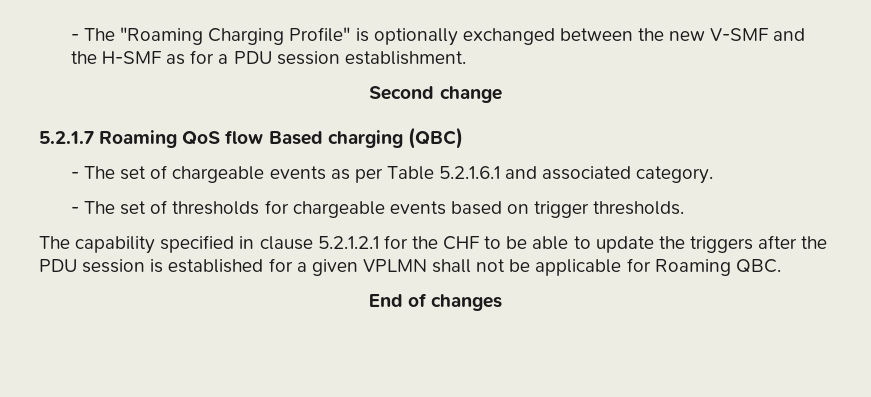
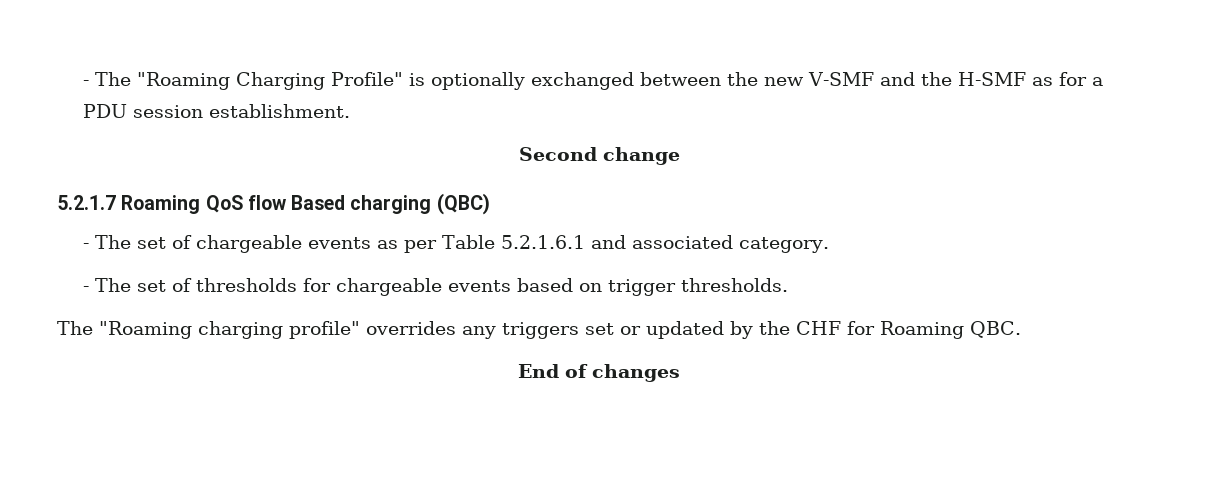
[75,235,828,254] [39,258,622,276] capability specified in clause 5.2.1.2.1 for the CHF to be able to update the triggers after the PDU session is established for a given VPLMN shall not be applicable -> [99,321,841,339] "Roaming charging profile" overrides any triggers set or updated by the CHF

